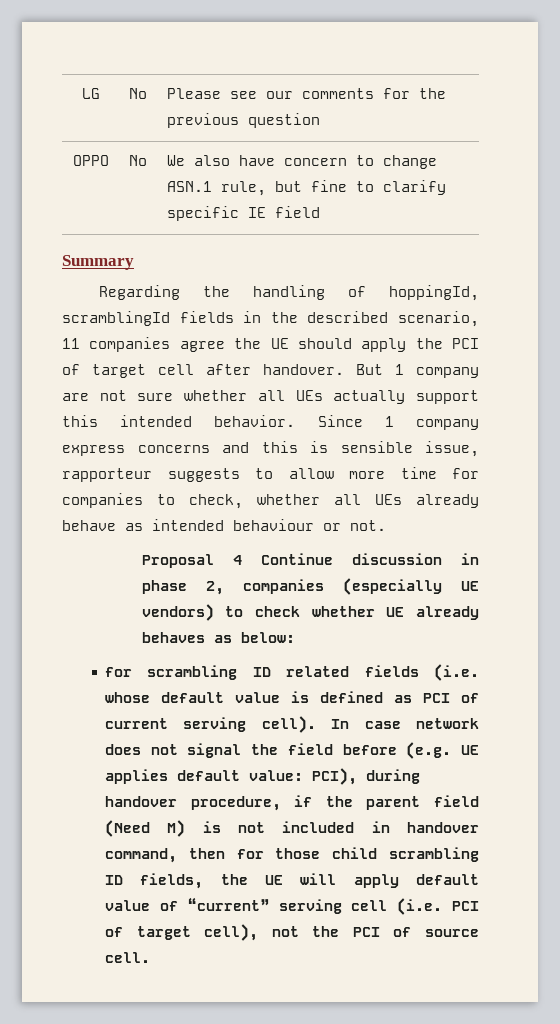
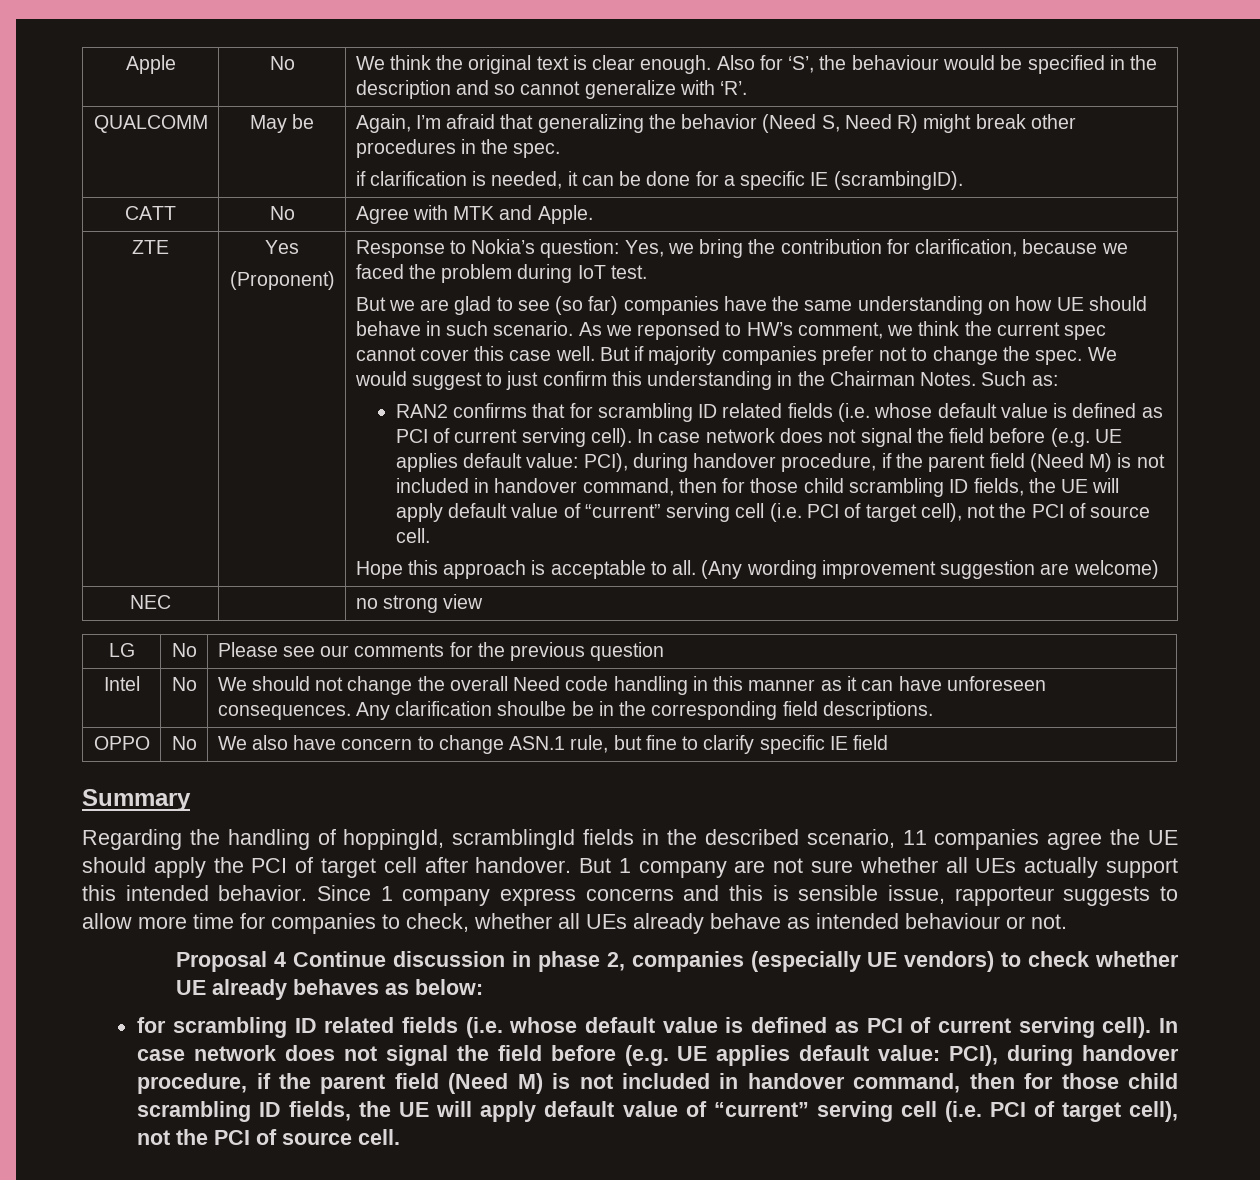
(81, 93) none -> [125,55,176,74] [269,56,295,70] [355,55,1158,74] [355,80,748,99] [93,115,208,133] [249,114,315,133] [355,114,1077,133] [355,139,561,158] [355,171,963,190] [125,206,176,220] [269,206,295,220] [355,205,593,224] [132,240,169,254] [265,240,299,254] [229,271,335,290] [355,239,1128,258] [355,264,647,283] [355,296,1147,315] [355,321,1107,340] [355,346,1117,365] [354,371,1058,390] [395,403,1163,422] [395,428,1122,447] [395,453,1165,472] [395,478,1120,497] [395,503,1151,522] [395,528,430,543] [355,560,1159,579] [130,595,171,609] [355,594,484,613] Apple | No | We think the original text is clear enough. Also for ‘S’, the behaviour would be specified in the description and so cannot generalize with ‘R’. // QUALCOMM | May be | Again, I’m afraid that generalizing the behavior (Need S, Need R) might break other procedures in the spec. // if clarification is needed, it can be done for a specific IE (scrambingID). // CATT | No | Agree with MTK and Apple. // ZTE | Yes // (Proponent) | Response to Nokia’s question: Yes, we bring the contribution for clarification, because we faced the problem during IoT test. // But we are glad to see (so far) companies have the same understanding on how UE should behave in such scenario. As we reponsed to HW’s comment, we think the current spec cannot cover this case well. But if majority companies prefer not to change the spec. We would suggest to just confirm this understanding in the Chairman Notes. Such as: // RAN2 confirms that for scrambling ID related fields (i.e. whose default value is defined as PCI of current serving cell). In case network does not signal the field before (e.g. UE applies default value: PCI), during handover procedure, if the parent field (Need M) is not included in handover command, then for those child scrambling ID fields, the UE will apply default value of “current” serving cell (i.e. PCI of target cell), not the PCI of source cell. // Hope this approach is acceptable to all. (Any wording improvement suggestion are welcome) // NEC | | no strong view //
(320, 120) none -> [103,676,140,691] [171,677,197,691] [217,676,1046,695] [217,701,933,720] // Intel | No | We should not change the overall Need code handling in this manner as it can have unforeseen consequences. Any clarification shoulbe be in the corresponding field descriptions.

